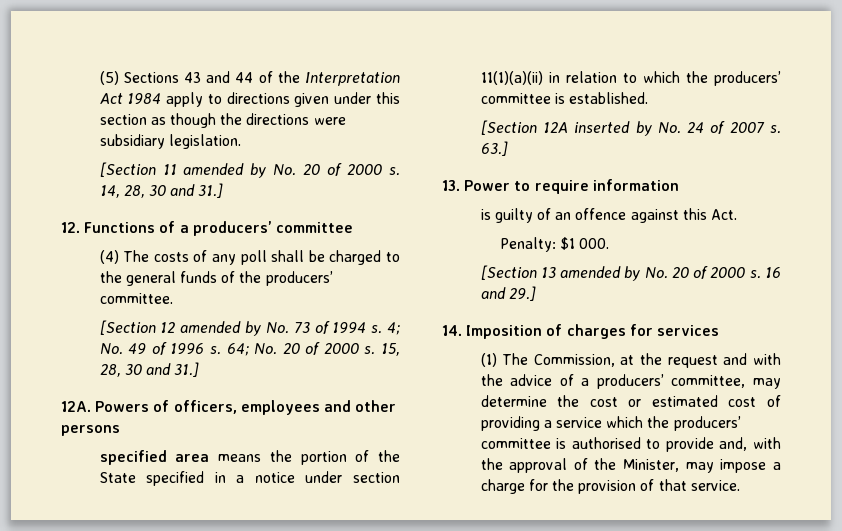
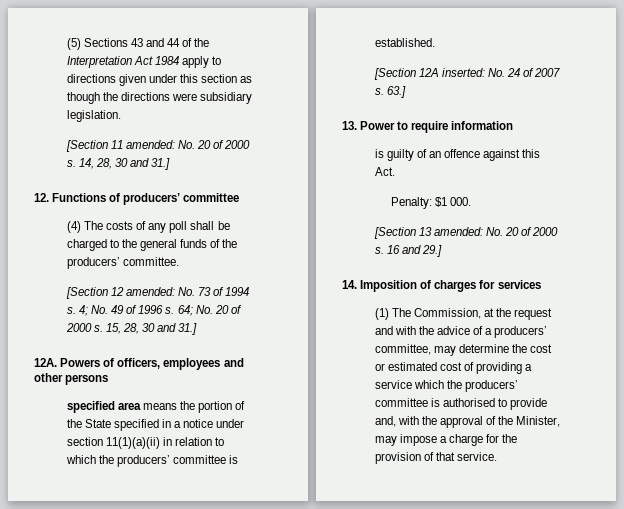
[183,163,267,178] amended by -> [125,140,175,149] amended:
[179,225,189,233] a -> (121, 197) none
[180,321,262,336] amended by -> [125,287,175,296] amended:
[574,121,652,136] inserted by -> [441,68,485,77] inserted:
[560,266,641,281] amended by -> [433,227,483,236] amended:

